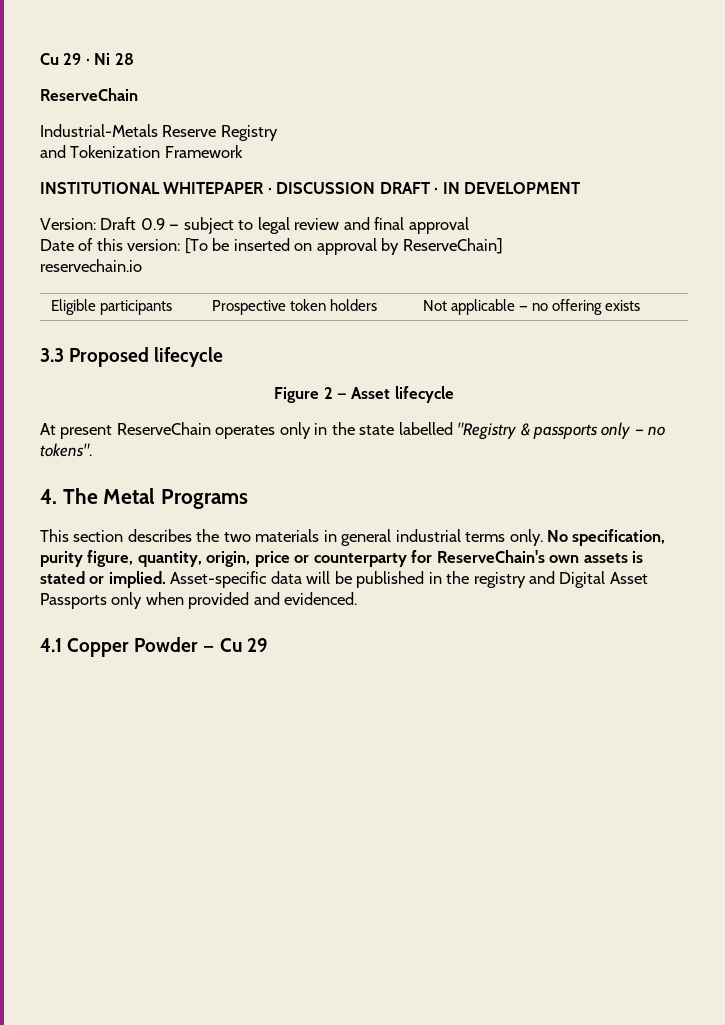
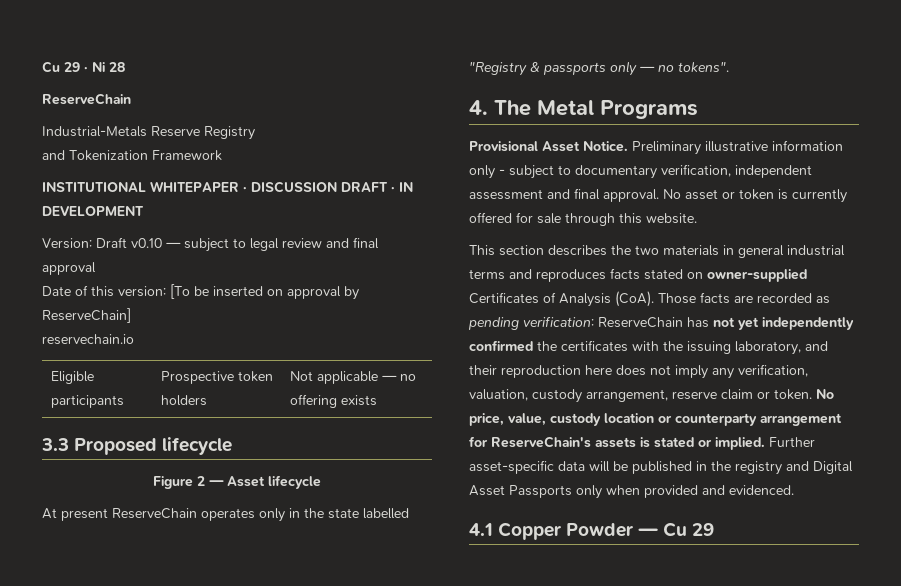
[140,218,165,230] 0.9 -> [131,238,162,248] v0.10
(249, 499) none -> [469,140,843,155] [469,164,812,179] [469,188,847,203] [469,212,697,226] // Provisional Asset Notice. Preliminary illustrative information only - subject to documentary verification, independent assessment and final approval. No asset or token is currently offered for sale through this website.
[509,529,666,546] [40,550,290,567] only. No specification, purity figure, quantity, origin, price -> [509,268,807,282] [469,291,830,307] [468,316,854,330] [469,340,828,355] [469,364,808,379] [469,389,834,403] [469,413,654,426] and reproduces facts stated on owner-supplied Certificates of Analysis (CoA). Those facts are recorded as pending verification: ReserveChain has not yet independently confirmed the certificates with the issuing laboratory, and their reproduction here does not imply any verification, valuation, custody arrangement, reserve claim or token. No price, value, custody location
(407, 560) none -> [760,413,842,426] arrangement
[549,555,580,563] own -> (591, 442) none
[170,571,268,588] Asset-specific -> [769,437,815,447] [469,460,554,474] Further asset-specific

